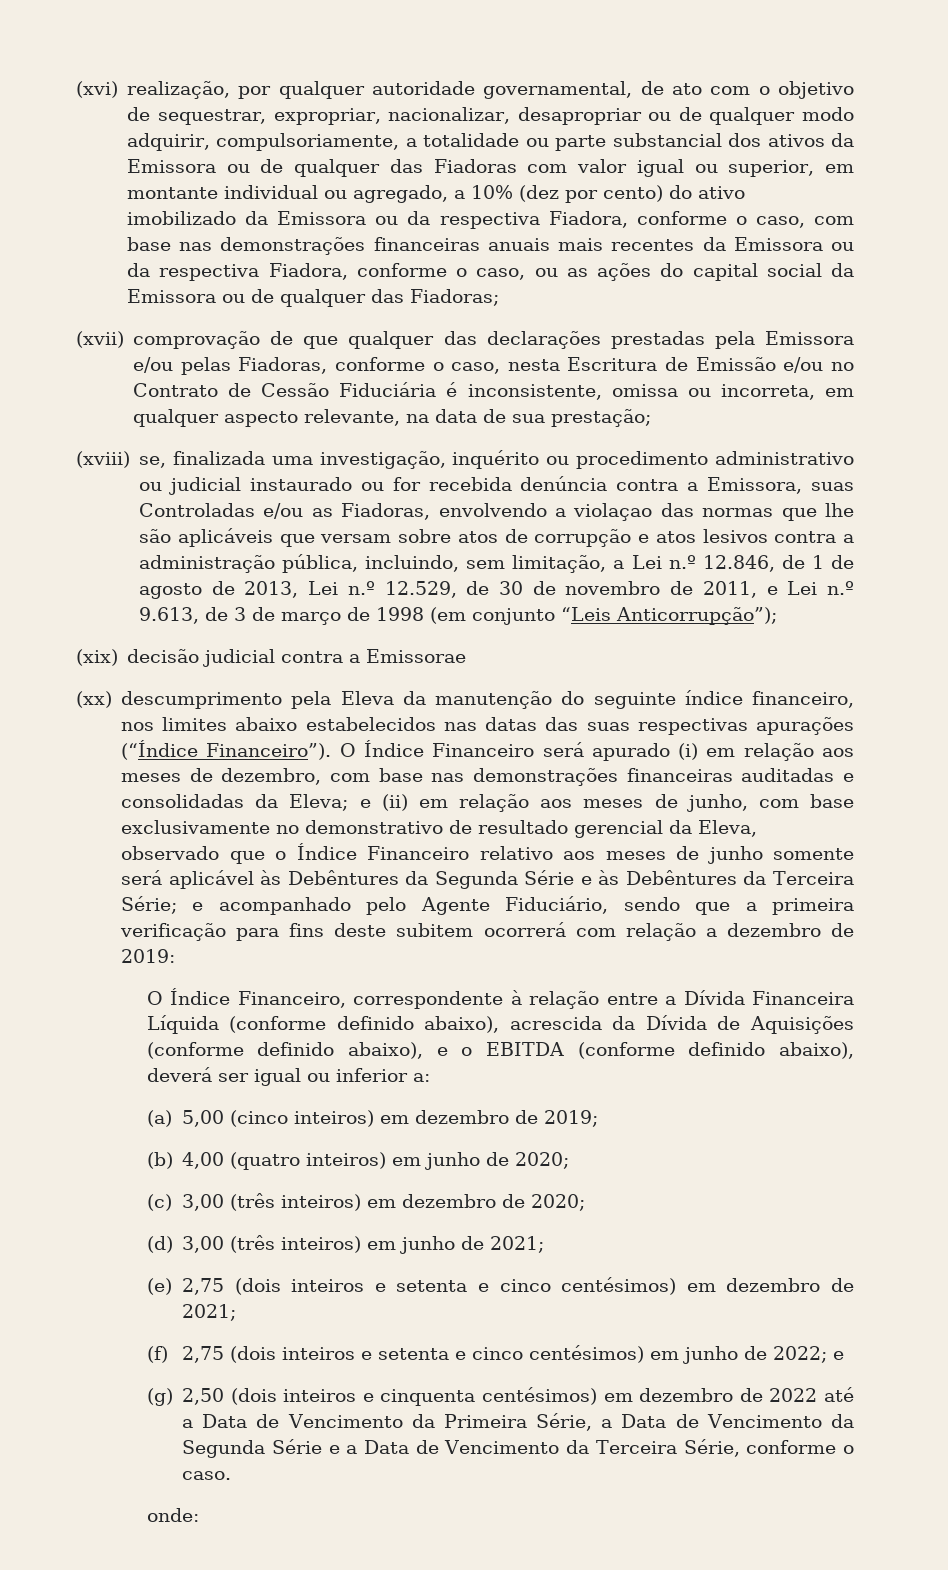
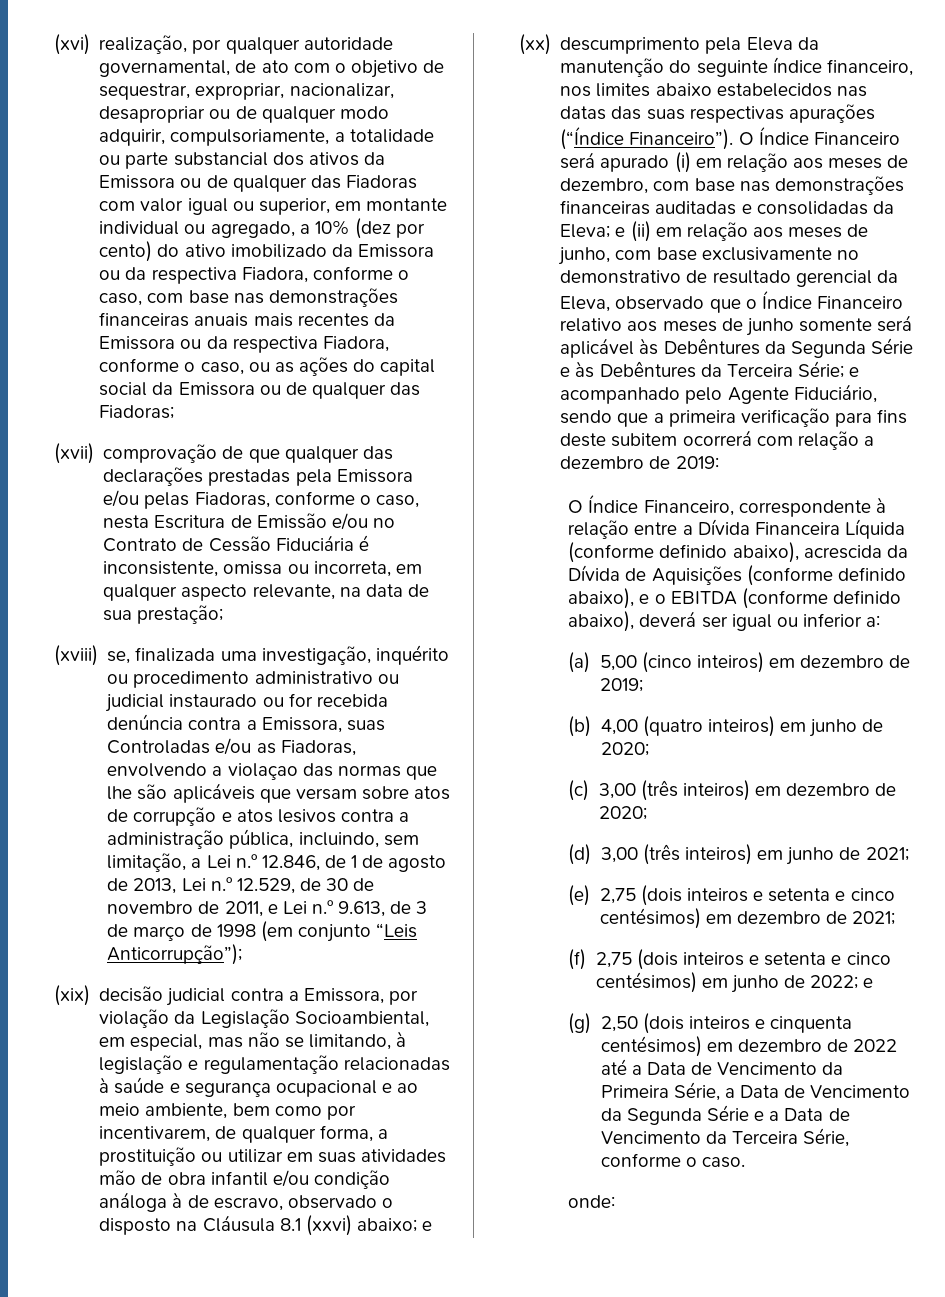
[366,649,467,663] Emissorae -> [303,988,418,1005] [99,1009,429,1028] [99,1031,407,1051] [99,1055,450,1074] [99,1077,419,1097] [99,1103,356,1120] [99,1125,388,1143] [99,1147,446,1166] [99,1170,390,1189] [99,1192,393,1212] [99,1215,433,1236] Emissora, por violação da Legislação Socioambiental, em especial, mas não se limitando, à legislação e regulamentação relacionadas à saúde e segurança ocupacional e ao meio ambiente, bem como por incentivarem, de qualquer forma, a prostituição ou utilizar em suas atividades mão de obra infantil e/ou condição análoga à de escravo, observado o disposto na Cláusula 8.1 (xxvi) abaixo; e

